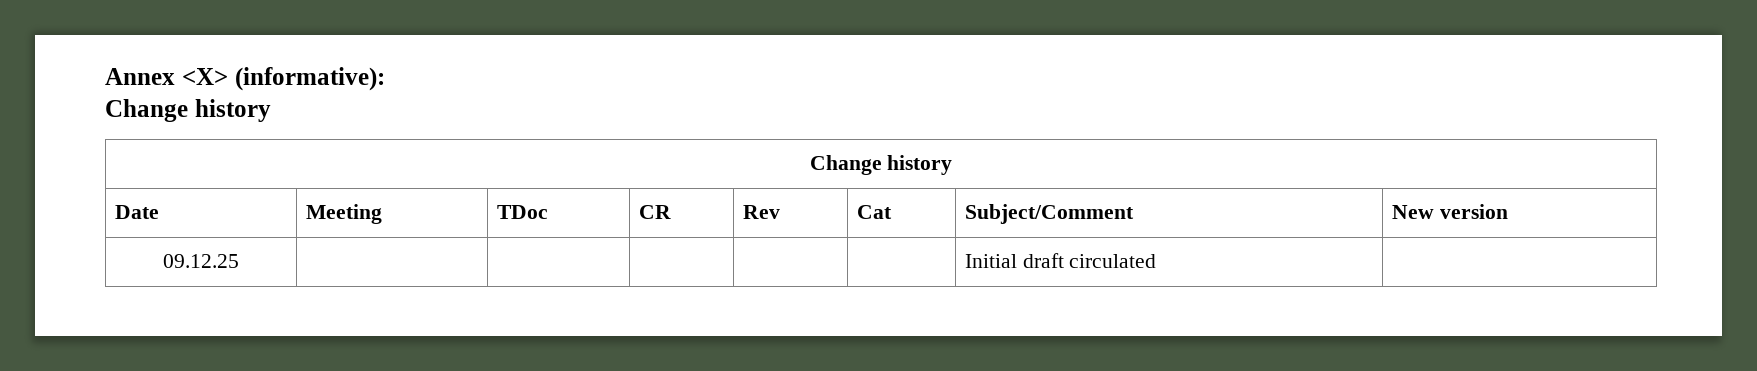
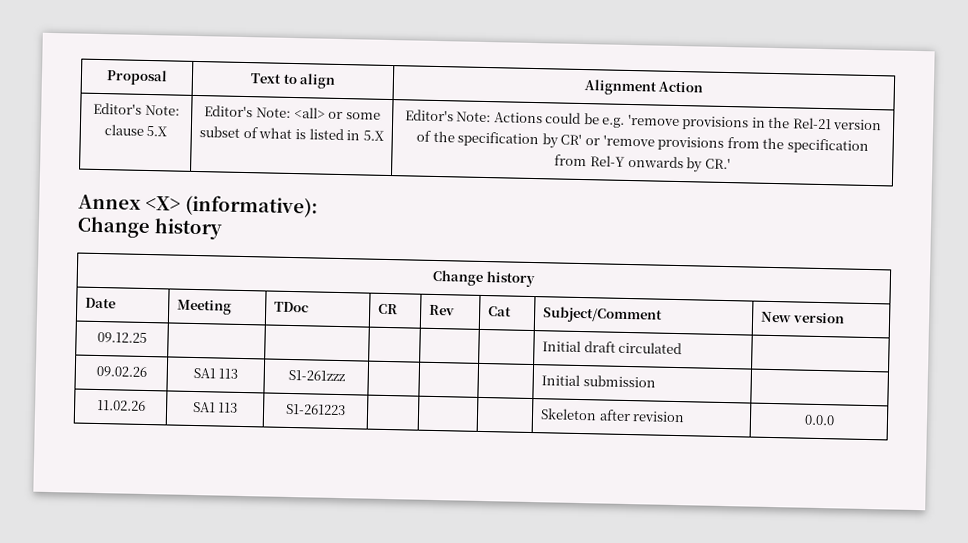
(105, 76) none -> [106,69,168,86] [249,73,337,89] [583,79,704,96] [93,102,180,116] [103,124,168,137] [204,105,381,120] [199,126,384,141] [404,109,883,131] [416,130,869,154] [554,154,731,173] Proposal | Text to align | Alignment Action // Editor's Note: clause 5.X | Editor's Note: <all> or some subset of what is listed in 5.X | Editor's Note: Actions could be e.g. 'remove provisions in the Rel-21 version of the specification by CR' or 'remove provisions from the specification from Rel-Y onwards by CR.' //
(1157, 261) none -> [95,365,147,378] [192,367,239,379] [287,369,346,382] [541,374,656,388] [96,399,146,411] [192,401,239,413] [285,403,346,416] [540,408,686,423] [803,414,835,426] // 09.02.26 | SA1 113 | S1-261zzz | | | | Initial submission | // 11.02.26 | SA1 113 | S1-261223 | | | | Skeleton after revision | 0.0.0

